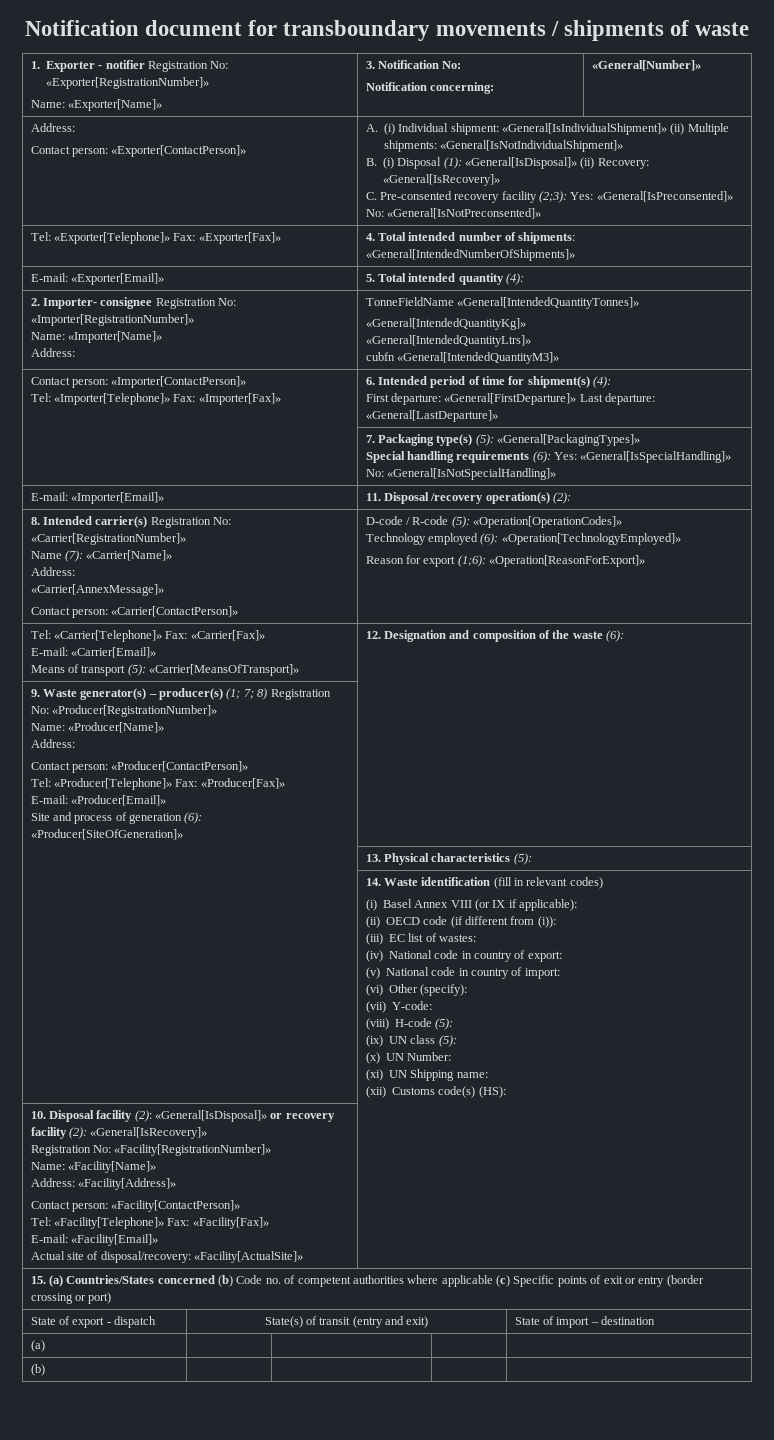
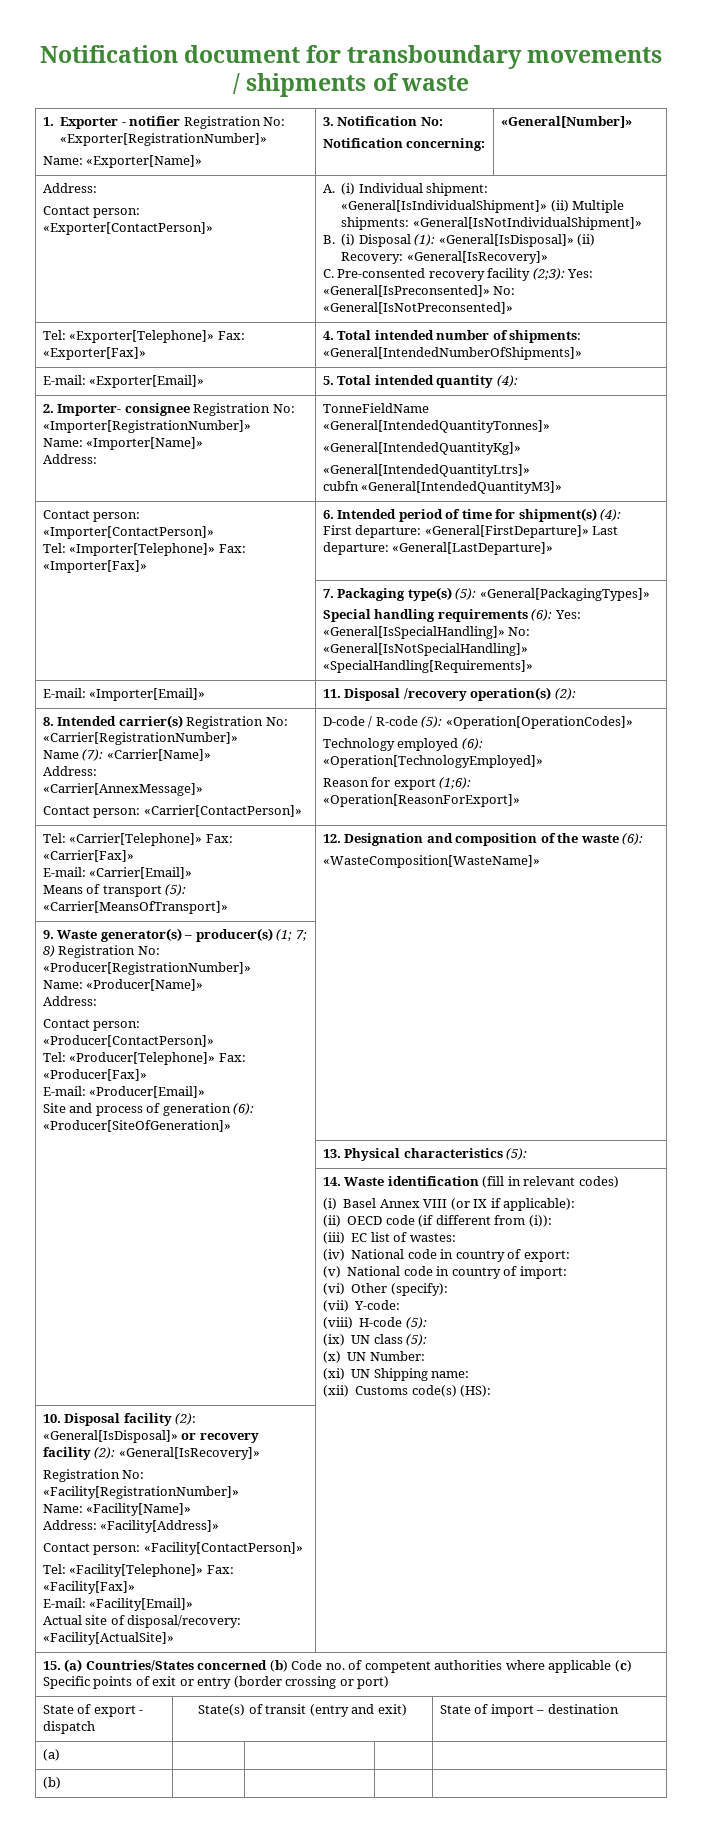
(556, 474) none -> [322,660,533,673] «SpecialHandling[Requirements]»
(625, 636) none -> [322,855,540,868] // «WasteComposition[WasteName]»

